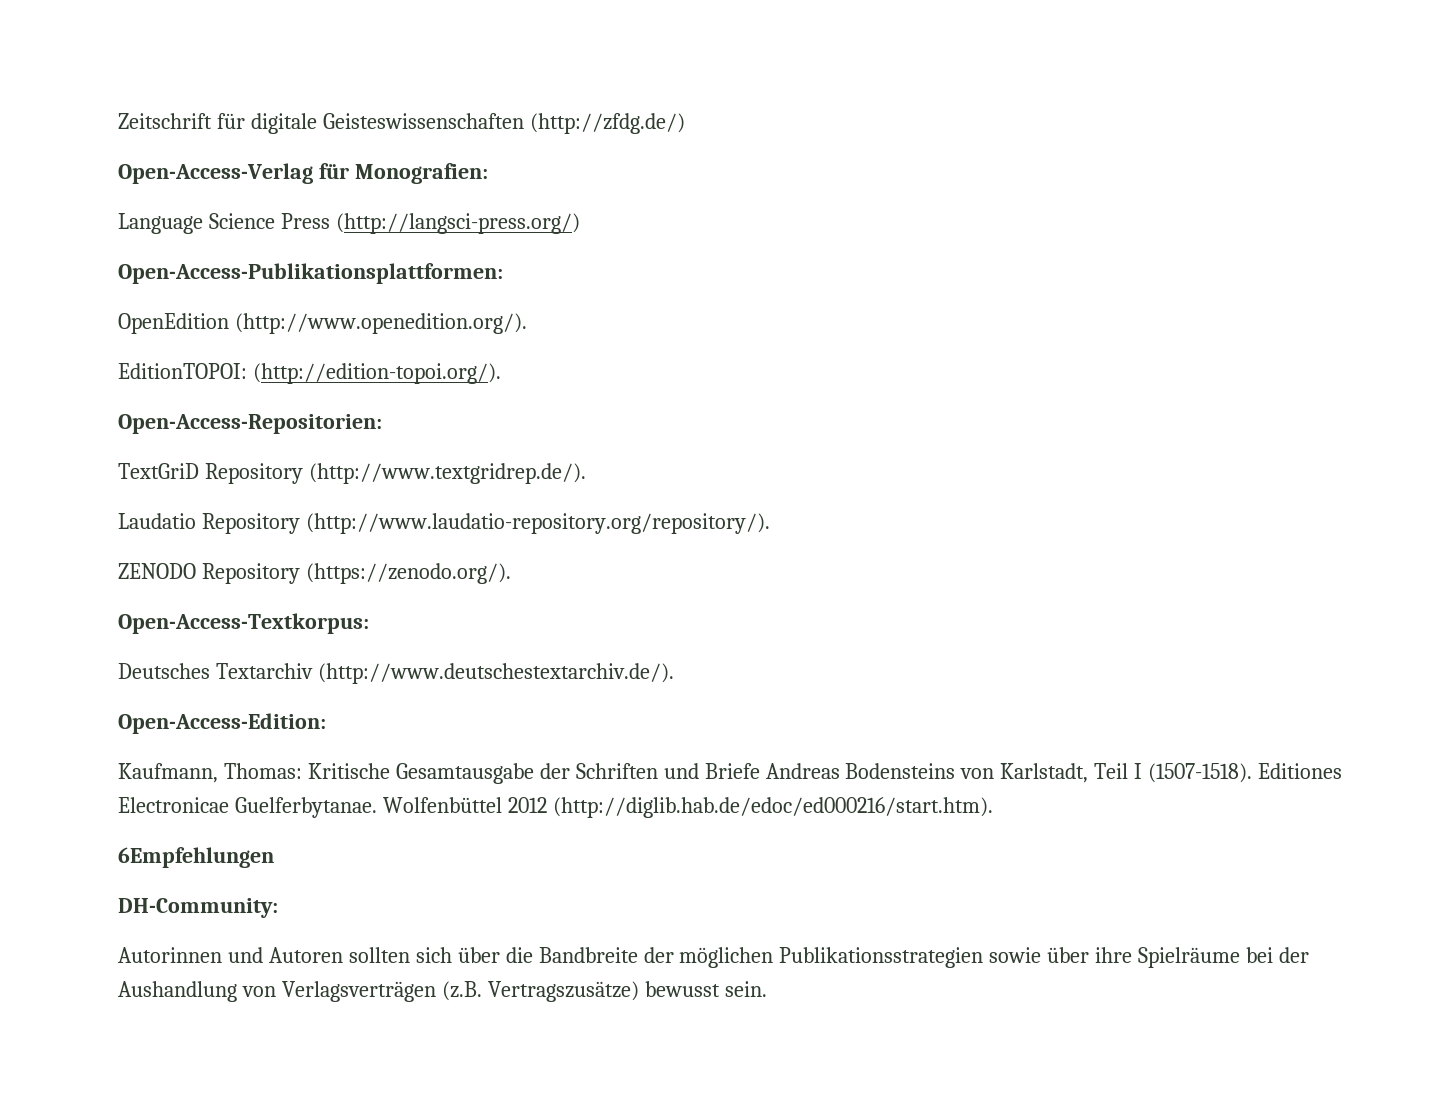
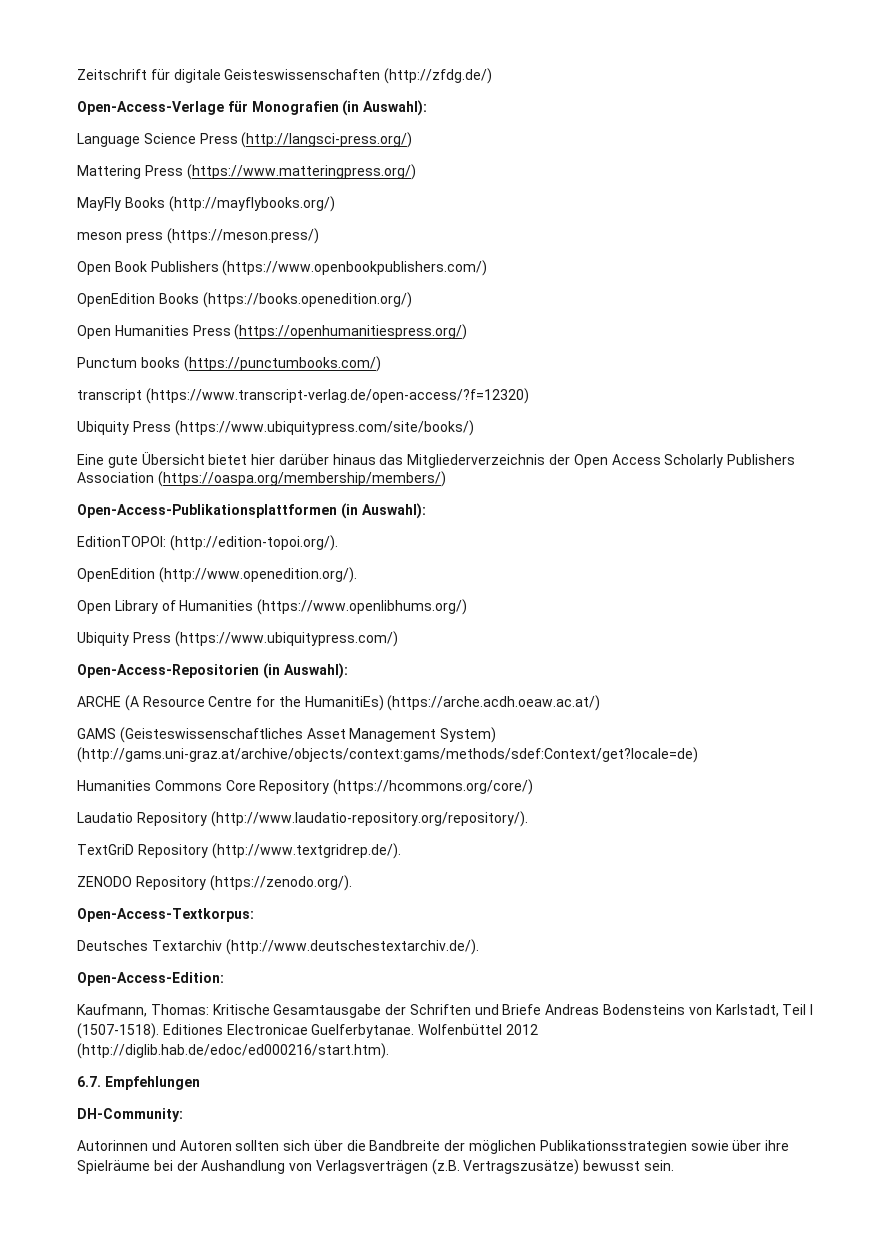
[118,163,488,184] Open-Access-Verlag für Monografien: -> [77,100,428,116] Open-Access-Verlage für Monografien (in Auswahl):
[118,263,503,284] [118,313,527,334] [118,363,501,384] [118,414,382,434] Open-Access-Publikationsplattformen: // OpenEdition (http://www.openedition.org/). // EditionTOPOI: (http://edition-topoi.org/). // Open-Access-Repositorien: -> [77,164,416,180] [77,196,335,212] [77,228,319,244] [77,260,488,276] [77,292,412,308] [77,324,468,340] [77,356,381,372] [77,388,529,404] [77,420,474,436] [77,451,796,468] [77,471,446,487] [77,503,426,519] [77,535,338,551] [77,567,357,583] [77,599,468,615] [77,631,398,647] [77,663,348,679] [77,695,601,711] [77,727,497,743] [77,747,698,763] [77,779,534,795] [77,811,528,827] Mattering Press (https://www.matteringpress.org/) // MayFly Books (http://mayflybooks.org/) // meson press (https://meson.press/) // Open Book Publishers (https://www.openbookpublishers.com/) // OpenEdition Books (https://books.openedition.org/) // Open Humanities Press (https://openhumanitiespress.org/) // Punctum books (https://punctumbooks.com/) // transcript (https://www.transcript-verlag.de/open-access/?f=12320) // Ubiquity Press (https://www.ubiquitypress.com/site/books/) // Eine gute Übersicht bietet hier darüber hinaus das Mitgliederverzeichnis der Open Access Scholarly Publishers Association (https://oaspa.org/membership/members/) // Open-Access-Publikationsplattformen (in Auswahl): // EditionTOPOI: (http://edition-topoi.org/). // OpenEdition (http://www.openedition.org/). // Open Library of Humanities (https://www.openlibhums.org/) // Ubiquity Press (https://www.ubiquitypress.com/) // Open-Access-Repositorien (in Auswahl): // ARCHE (A Resource Centre for the HumanitiEs) (https://arche.acdh.oeaw.ac.at/) // GAMS (Geisteswissenschaftliches Asset Management System) (http://gams.uni-graz.at/archive/objects/context:gams/methods/sdef:Context/get?locale=de) // Humanities Commons Core Repository (https://hcommons.org/core/) // Laudatio Repository (http://www.laudatio-repository.org/repository/).
[118,513,770,534] // Laudatio Repository (http://www.laudatio-repository.org/repository/). -> (401, 851) none
[118,847,274,868] 6Empfehlungen -> [77,1076,200,1090] 6.7. Empfehlungen

